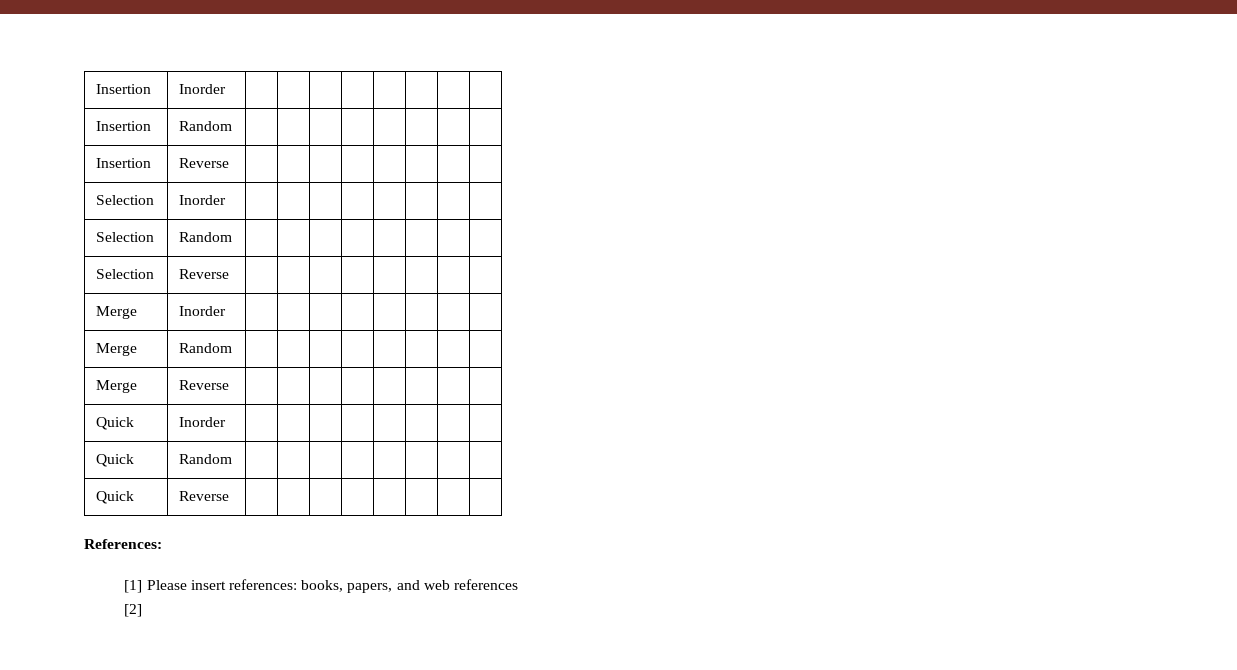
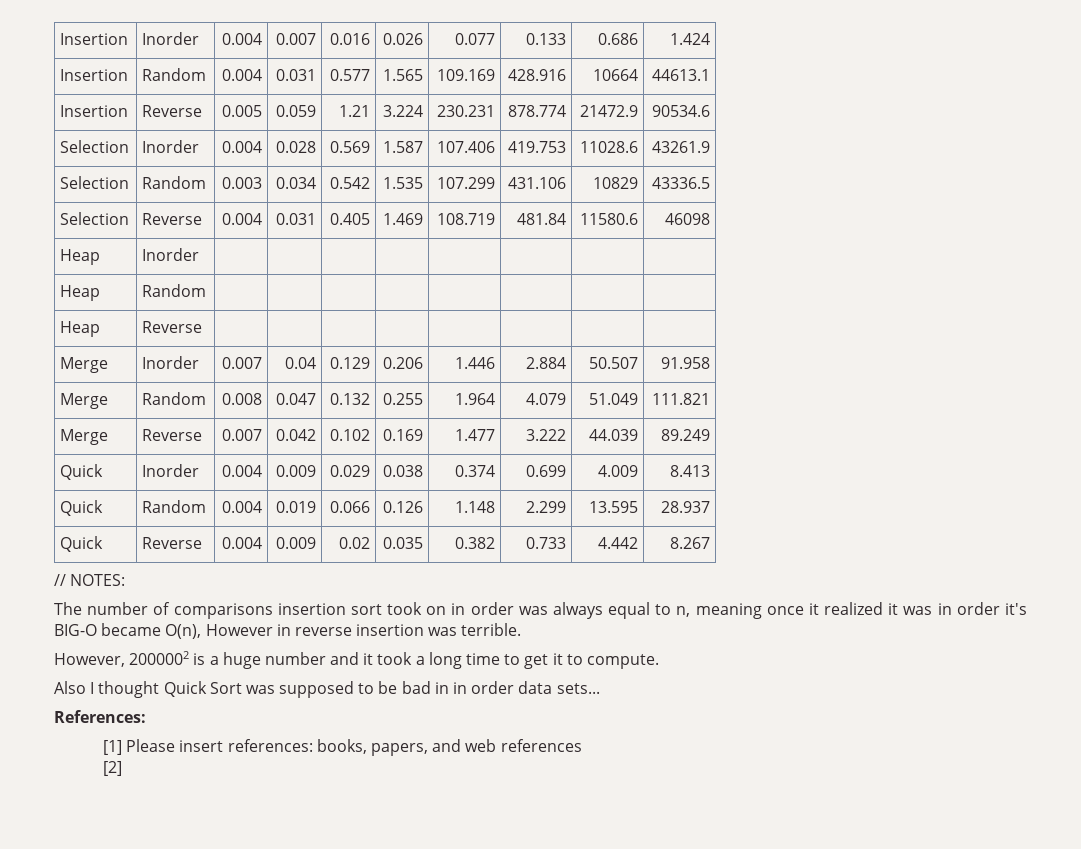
[96,121,152,131] [179,121,233,131] [96,158,152,168] [179,158,230,168] [96,195,155,205] [179,195,227,205] [96,232,155,242] [179,232,233,242] [96,269,155,279] [179,269,230,279] [96,306,138,319] [179,306,227,316] [96,343,138,356] [179,343,233,353] [96,380,138,393] [179,380,230,390] [96,417,135,430] [179,417,227,427] [96,454,135,467] [179,454,233,464] [96,491,135,504] [179,491,230,501] | | | | | | | // Insertion | Random | | | | | | | | // Insertion | Reverse | | | | | | | | // Selection | Inorder | | | | | | | | // Selection | Random | | | | | | | | // Selection | Reverse | | | | | | | | // Merge | Inorder | | | | | | | | // Merge | Random | | | | | | | | // Merge | Reverse | | | | | | | | // Quick | Inorder | | | | | | | | // Quick | Random | | | | | | | | // Quick | Reverse | | | | | | | | -> [221,33,262,45] [275,33,316,45] [329,33,370,45] [382,33,423,45] [454,33,495,45] [525,33,566,45] [597,33,638,45] [669,33,710,45] [60,69,129,81] [142,68,207,81] [221,69,262,81] [275,69,316,81] [329,69,370,81] [382,69,423,81] [436,69,495,81] [507,69,566,81] [592,69,638,81] [651,69,710,81] [60,105,129,117] [142,105,203,117] [221,105,262,117] [275,105,316,117] [338,105,370,117] [382,105,423,117] [436,105,495,117] [507,105,566,117] [579,105,638,117] [651,105,710,117] [60,140,130,153] [142,140,200,153] [221,141,262,153] [275,141,316,153] [329,141,370,153] [382,141,423,153] [436,141,495,153] [507,141,566,153] [579,141,638,153] [651,141,710,153] [60,176,130,189] [142,176,207,189] [221,177,262,189] [275,177,316,189] [329,177,370,189] [382,177,423,189] [436,177,495,189] [507,177,566,189] [592,177,638,189] [651,177,710,189] [60,212,130,225] [142,213,203,225] [221,213,262,225] [275,213,316,225] [329,213,370,225] [382,213,423,225] [436,213,495,225] [516,213,566,225] [579,213,638,225] [664,213,710,225] [60,249,101,265] [142,248,200,261] [60,285,101,301] [142,284,207,297] [60,321,101,337] [142,321,203,333] [60,357,109,373] [142,356,200,369] [221,357,262,369] [284,357,316,369] [329,357,370,369] [382,357,423,369] [454,357,495,369] [525,357,566,369] [588,357,638,369] [660,357,710,369] [60,393,109,409] [142,392,207,405] [221,393,262,405] [275,393,316,405] [329,393,370,405] [382,393,423,405] [454,393,495,405] [525,393,566,405] [588,393,638,405] [651,393,710,405] [60,429,109,445] [142,429,203,441] [221,429,262,441] [275,429,316,441] [329,429,370,441] [382,429,423,441] [454,429,495,441] [525,429,566,441] [588,429,638,441] [660,429,710,441] [60,464,104,480] [142,464,200,477] [221,465,262,477] [275,465,316,477] [329,465,370,477] [382,465,423,477] [454,465,495,477] [525,465,566,477] [597,465,638,477] [669,465,710,477] [60,500,104,516] [142,500,207,513] [221,501,262,513] [275,501,316,513] [329,501,370,513] [382,501,423,513] [454,501,495,513] [525,501,566,513] [588,501,638,513] [660,501,710,513] [60,536,104,552] [142,537,203,549] [221,537,262,549] [275,537,316,549] [338,537,370,549] [382,537,423,549] [454,537,495,549] [525,537,566,549] [597,537,638,549] [669,537,710,549] [54,574,126,586] [54,602,1027,619] [54,623,522,639] [54,651,659,669] [54,681,600,698] 0.004 | 0.007 | 0.016 | 0.026 | 0.077 | 0.133 | 0.686 | 1.424 // Insertion | Random | 0.004 | 0.031 | 0.577 | 1.565 | 109.169 | 428.916 | 10664 | 44613.1 // Insertion | Reverse | 0.005 | 0.059 | 1.21 | 3.224 | 230.231 | 878.774 | 21472.9 | 90534.6 // Selection | Inorder | 0.004 | 0.028 | 0.569 | 1.587 | 107.406 | 419.753 | 11028.6 | 43261.9 // Selection | Random | 0.003 | 0.034 | 0.542 | 1.535 | 107.299 | 431.106 | 10829 | 43336.5 // Selection | Reverse | 0.004 | 0.031 | 0.405 | 1.469 | 108.719 | 481.84 | 11580.6 | 46098 // Heap | Inorder | | | | | | | | // Heap | Random | | | | | | | | // Heap | Reverse | | | | | | | | // Merge | Inorder | 0.007 | 0.04 | 0.129 | 0.206 | 1.446 | 2.884 | 50.507 | 91.958 // Merge | Random | 0.008 | 0.047 | 0.132 | 0.255 | 1.964 | 4.079 | 51.049 | 111.821 // Merge | Reverse | 0.007 | 0.042 | 0.102 | 0.169 | 1.477 | 3.222 | 44.039 | 89.249 // Quick | Inorder | 0.004 | 0.009 | 0.029 | 0.038 | 0.374 | 0.699 | 4.009 | 8.413 // Quick | Random | 0.004 | 0.019 | 0.066 | 0.126 | 1.148 | 2.299 | 13.595 | 28.937 // Quick | Reverse | 0.004 | 0.009 | 0.02 | 0.035 | 0.382 | 0.733 | 4.442 | 8.267 // // NOTES: // The number of comparisons insertion sort took on in order was always equal to n, meaning once it realized it was in order it's BIG-O became O(n), However in reverse insertion was terrible. // However, 2000002 is a huge number and it took a long time to get it to compute. // Also I thought Quick Sort was supposed to be bad in in order data sets...

